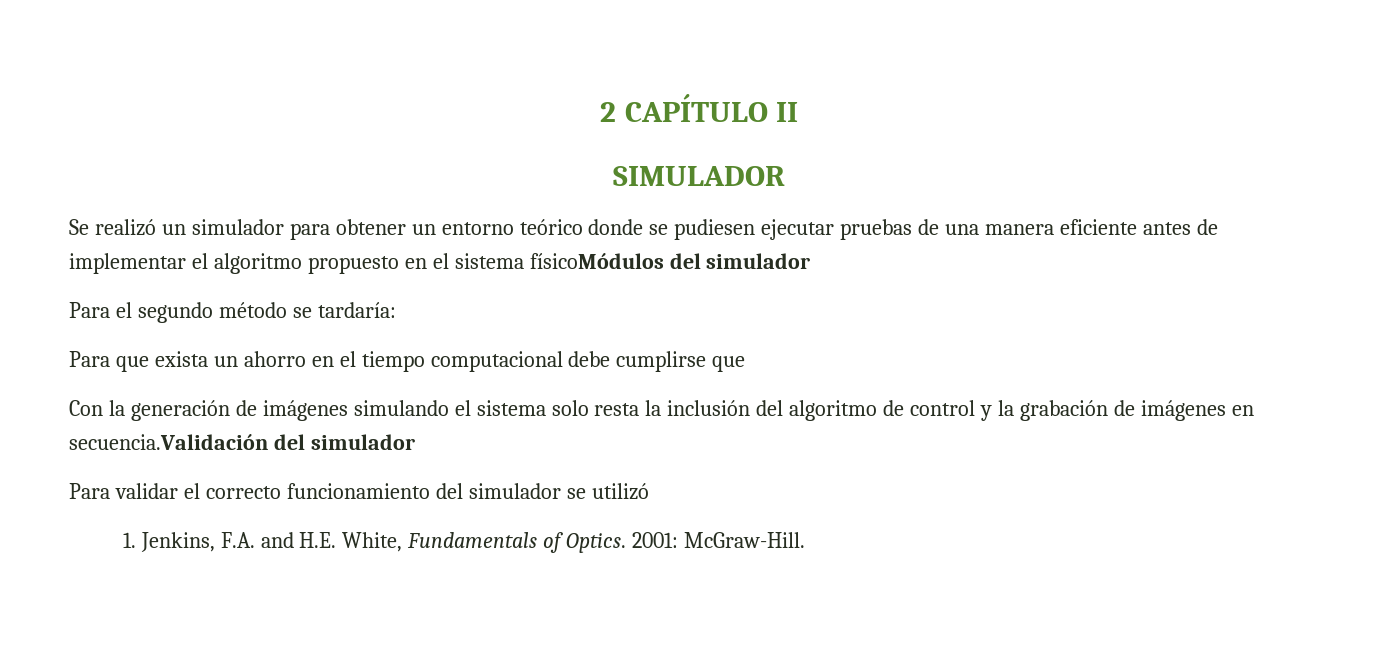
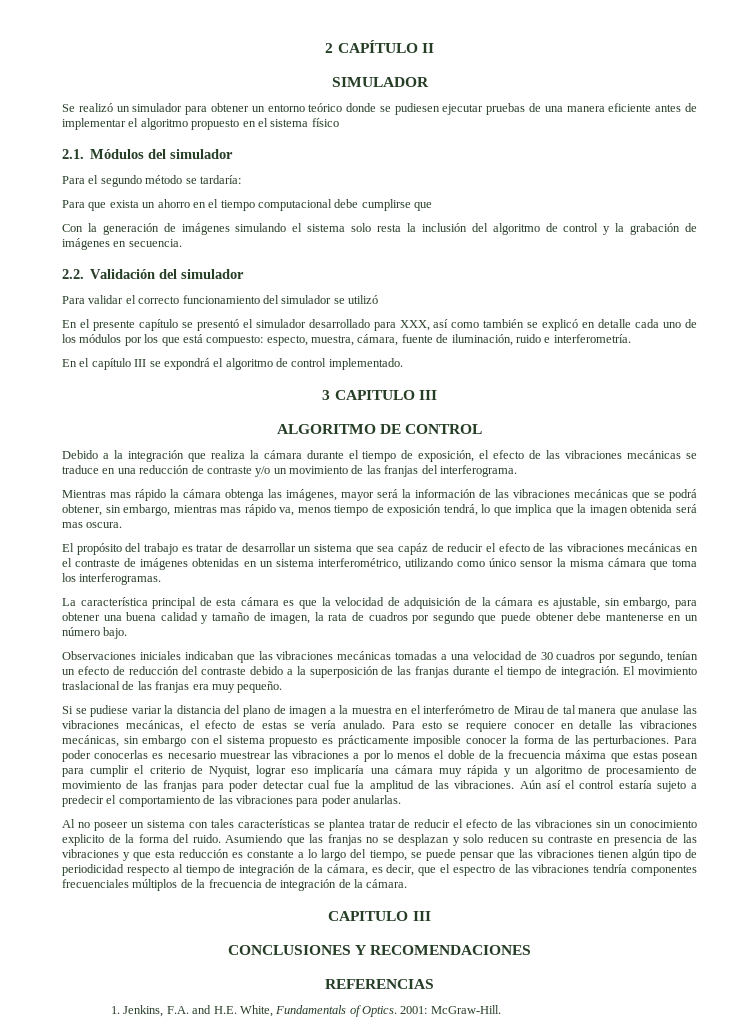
[529,253,664,269] físicoMódulos -> [311,118,339,127] [62,149,145,159] físico // 2.1. Módulos
[69,434,268,450] secuencia.Validación -> [128,239,182,247] [62,269,156,279] secuencia. // 2.2. Validación
(649, 491) none -> [62,319,698,331] [62,334,631,346] [62,358,403,370] [322,390,437,400] [276,424,483,434] [62,450,698,462] [62,465,517,477] [62,489,697,501] [62,504,697,516] [62,522,123,528] [62,543,699,555] [62,558,698,570] [62,573,162,585] [62,597,697,609] [62,612,699,624] [62,627,128,639] [62,651,698,663] [62,666,698,678] [62,681,283,693] [62,705,698,717] [62,720,697,732] [62,735,697,747] [62,750,699,762] [62,765,697,777] [62,780,697,792] [62,795,401,807] [62,819,697,831] [62,834,697,846] [62,849,697,861] [62,864,697,876] [62,879,408,891] [328,911,431,921] [227,945,532,955] [325,979,434,989] // En el presente capítulo se presentó el simulador desarrollado para XXX, así como también se explicó en detalle cada uno de los módulos por los que está compuesto: especto, muestra, cámara, fuente de iluminación, ruido e interferometría. // En el capítulo III se expondrá el algoritmo de control implementado. // 3 CAPITULO III // ALGORITMO DE CONTROL // Debido a la integración que realiza la cámara durante el tiempo de exposición, el efecto de las vibraciones mecánicas se traduce en una reducción de contraste y/o un movimiento de las franjas del interferograma. // Mientras mas rápido la cámara obtenga las imágenes, mayor será la información de las vibraciones mecánicas que se podrá obtener, sin embargo, mientras mas rápido va, menos tiempo de exposición tendrá, lo que implica que la imagen obtenida será mas oscura. // El propósito del trabajo es tratar de desarrollar un sistema que sea capáz de reducir el efecto de las vibraciones mecánicas en el contraste de imágenes obtenidas en un sistema interferométrico, utilizando como único sensor la misma cámara que toma los interferogramas. // La característica principal de esta cámara es que la velocidad de adquisición de la cámara es ajustable, sin embargo, para obtener una buena calidad y tamaño de imagen, la rata de cuadros por segundo que puede obtener debe mantenerse en un número bajo. // Observaciones iniciales indicaban que las vibraciones mecánicas tomadas a una velocidad de 30 cuadros por segundo, tenían un efecto de reducción del contraste debido a la superposición de las franjas durante el tiempo de integración. El movimiento traslacional de las franjas era muy pequeño. // Si se pudiese variar la distancia del plano de imagen a la muestra en el interferómetro de Mirau de tal manera que anulase las vibraciones mecánicas, el efecto de estas se vería anulado. Para esto se requiere conocer en detalle las vibraciones mecánicas, sin embargo con el sistema propuesto es prácticamente imposible conocer la forma de las perturbaciones. Para poder conocerlas es necesario muestrear las vibraciones a por lo menos el doble de la frecuencia máxima que estas posean para cumplir el criterio de Nyquist, lograr eso implicaría una cámara muy rápida y un algoritmo de procesamiento de movimiento de las franjas para poder detectar cual fue la amplitud de las vibraciones. Aún así el control estaría sujeto a predecir el comportamiento de las vibraciones para poder anularlas. // Al no poseer un sistema con tales características se plantea tratar de reducir el efecto de las vibraciones sin un conocimiento explicito de la forma del ruido. Asumiendo que las franjas no se desplazan y solo reducen su contraste en presencia de las vibraciones y que esta reducción es constante a lo largo del tiempo, se puede pensar que las vibraciones tienen algún tipo de periodicidad respecto al tiempo de integración de la cámara, es decir, que el espectro de las vibraciones tendría componentes frecuenciales múltiplos de la frecuencia de integración de la cámara. // CAPITULO III // CONCLUSIONES Y RECOMENDACIONES // REFERENCIAS

